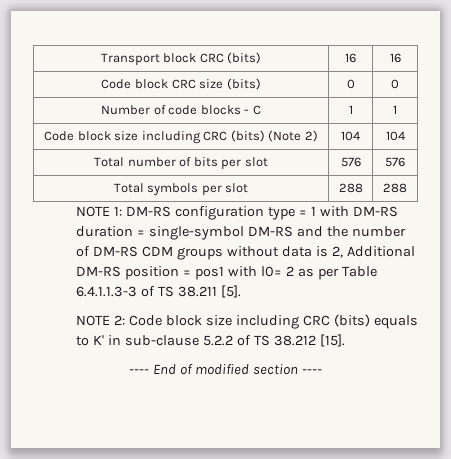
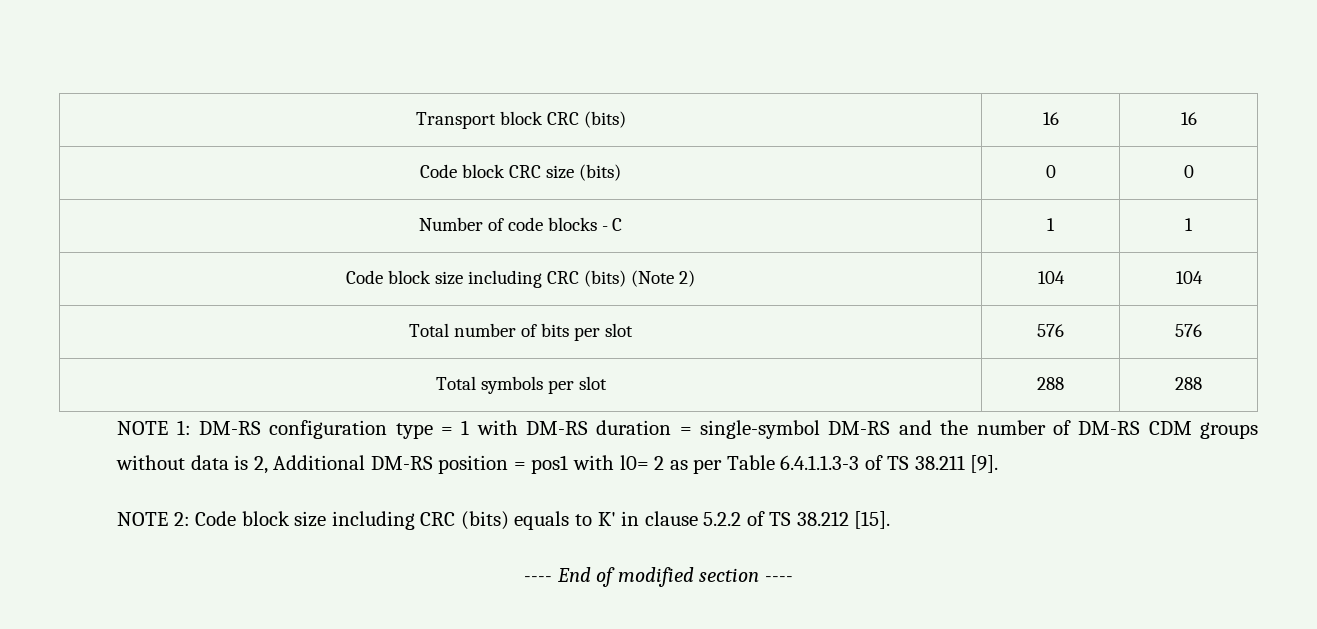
[220,285,241,298] [5]. -> [970,455,999,473] [9].
[125,335,200,346] sub-clause -> [644,511,698,526] clause

